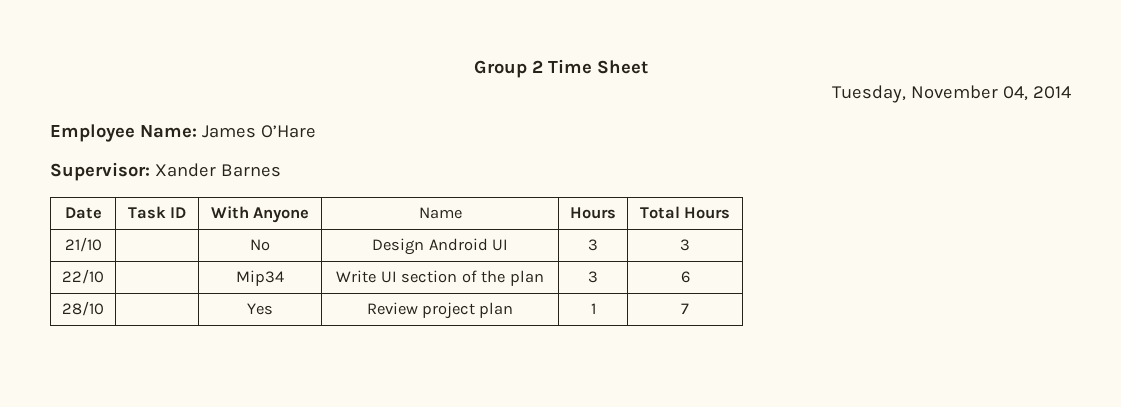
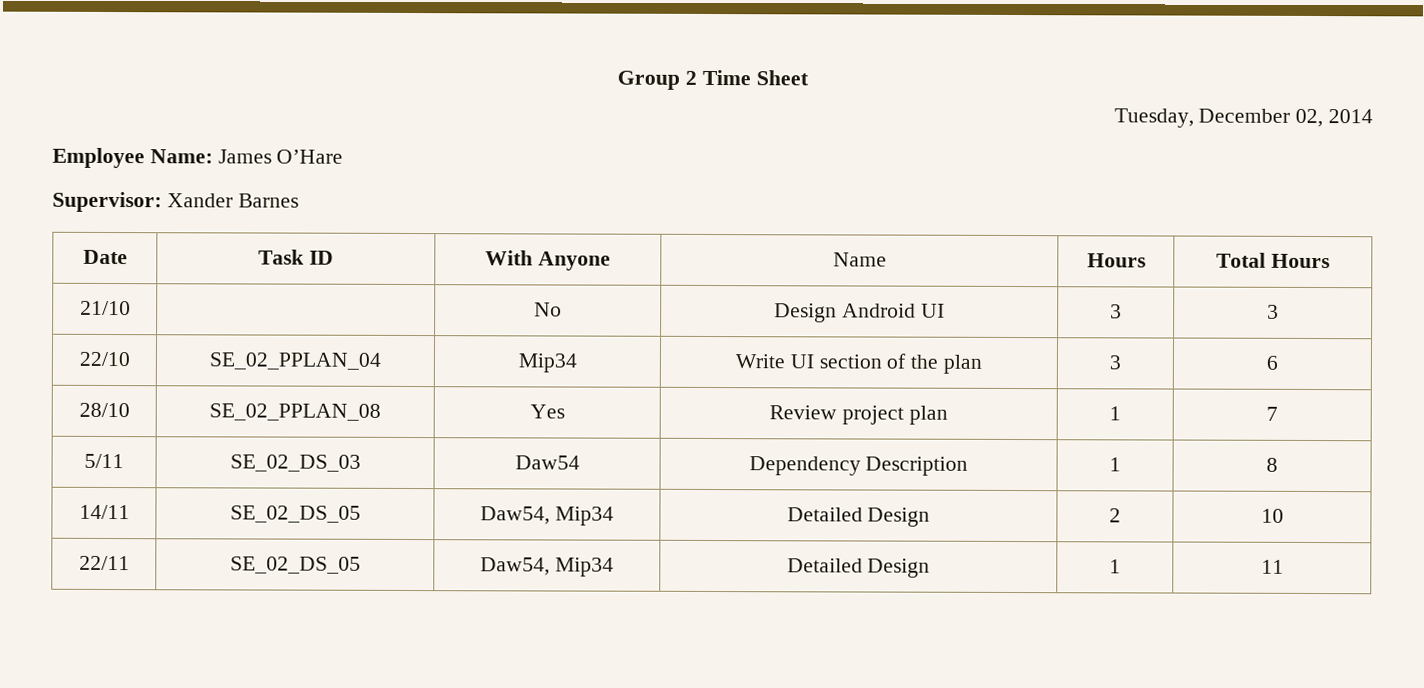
[911,85,1029,101] November 04, -> [1198,108,1324,128] December 02,
(104, 276) none -> [209,352,381,370] SE_02_PPLAN_04
(104, 308) none -> [209,403,381,421] SE_02_PPLAN_08
(689, 308) none -> [84,453,124,469] [229,454,361,472] [514,455,580,470] [748,456,969,476] [1109,457,1121,472] [1266,457,1278,472] [78,504,130,520] [229,505,361,523] [480,506,614,526] [786,507,931,527] [1109,508,1121,523] [1260,508,1284,523] [78,555,130,571] [229,556,361,574] [480,557,614,577] [786,558,931,578] [1109,559,1121,574] [1260,559,1284,574] // 5/11 | SE_02_DS_03 | Daw54 | Dependency Description | 1 | 8 // 14/11 | SE_02_DS_05 | Daw54, Mip34 | Detailed Design | 2 | 10 // 22/11 | SE_02_DS_05 | Daw54, Mip34 | Detailed Design | 1 | 11

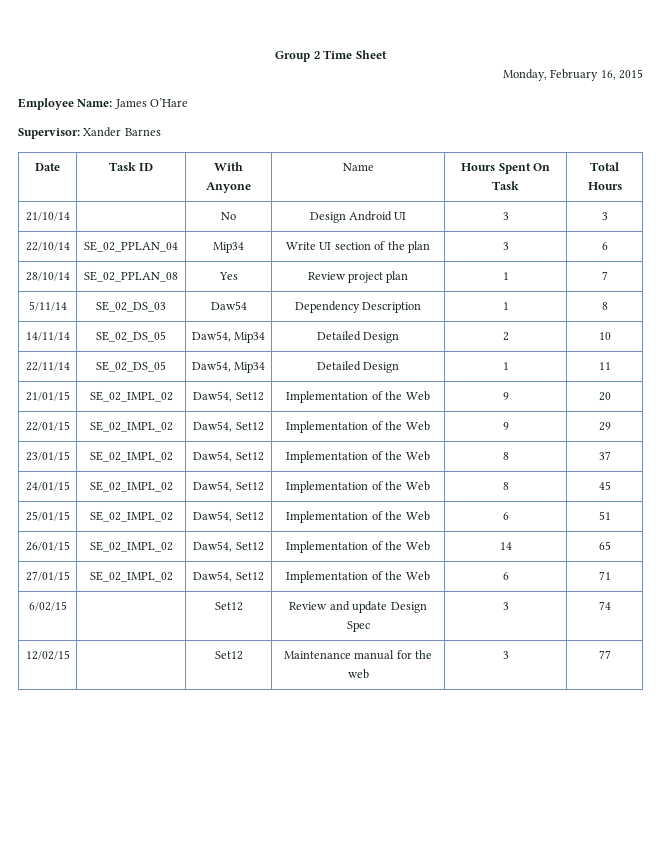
[1113,108,1374,128] Tuesday, December 02, 2014 -> [502,69,643,81] Monday, February 16, 2015
(1146, 260) none -> [498,163,550,174] [492,181,519,190] Spent On Task
[79,300,131,316] 21/10 -> [25,212,70,221] 21/10/14
[78,351,130,367] 22/10 -> [25,242,70,251] 22/10/14
[78,402,130,418] 28/10 -> [25,272,70,281] 28/10/14
[84,453,124,469] 5/11 -> [28,301,67,311] 5/11/14
[78,504,130,520] 14/11 -> [25,332,70,341] 14/11/14
[78,555,130,571] 22/11 -> [25,362,70,371] 22/11/14
(1284, 566) none -> [25,391,70,401] [89,391,173,402] [193,391,264,402] [286,391,430,403] [502,392,509,400] [598,392,611,401] [25,421,70,431] [89,421,173,432] [193,421,264,432] [286,421,430,433] [502,422,509,430] [598,422,611,431] [25,451,70,461] [89,451,173,462] [193,451,264,462] [286,451,430,463] [502,452,509,460] [598,451,611,460] [25,481,70,491] [89,481,173,492] [193,481,264,492] [286,481,430,493] [502,482,509,490] [598,481,611,490] [25,511,70,521] [89,511,173,522] [193,511,264,522] [286,511,430,523] [502,512,509,520] [598,511,611,520] [25,541,70,551] [89,541,173,552] [193,541,264,552] [286,541,430,553] [499,542,512,550] [598,541,611,550] [25,571,70,581] [89,571,173,582] [193,571,264,582] [286,571,430,583] [502,572,509,580] [598,571,611,580] [28,601,67,611] [214,602,243,611] [289,601,427,613] [346,621,370,632] [502,602,509,610] [598,601,611,610] [25,650,70,660] [214,651,243,660] [283,650,433,660] [347,669,369,679] [502,651,509,659] [598,650,611,659] // 21/01/15 | SE_02_IMPL_02 | Daw54, Set12 | Implementation of the Web | 9 | 20 // 22/01/15 | SE_02_IMPL_02 | Daw54, Set12 | Implementation of the Web | 9 | 29 // 23/01/15 | SE_02_IMPL_02 | Daw54, Set12 | Implementation of the Web | 8 | 37 // 24/01/15 | SE_02_IMPL_02 | Daw54, Set12 | Implementation of the Web | 8 | 45 // 25/01/15 | SE_02_IMPL_02 | Daw54, Set12 | Implementation of the Web | 6 | 51 // 26/01/15 | SE_02_IMPL_02 | Daw54, Set12 | Implementation of the Web | 14 | 65 // 27/01/15 | SE_02_IMPL_02 | Daw54, Set12 | Implementation of the Web | 6 | 71 // 6/02/15 | | Set12 | Review and update Design Spec | 3 | 74 // 12/02/15 | | Set12 | Maintenance manual for the web | 3 | 77

